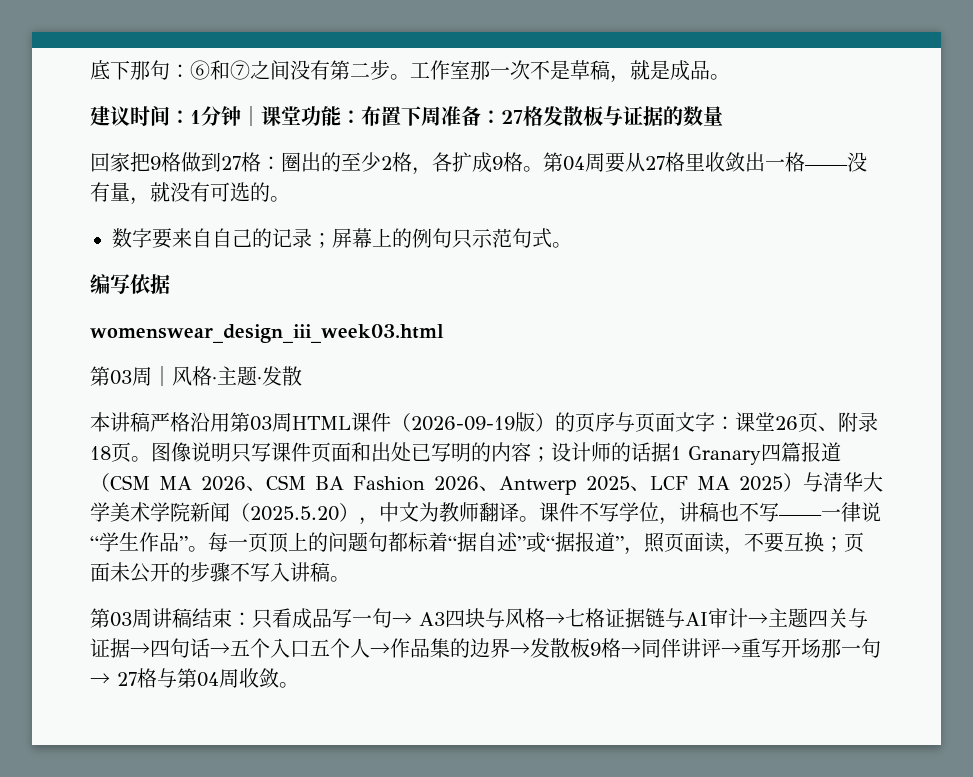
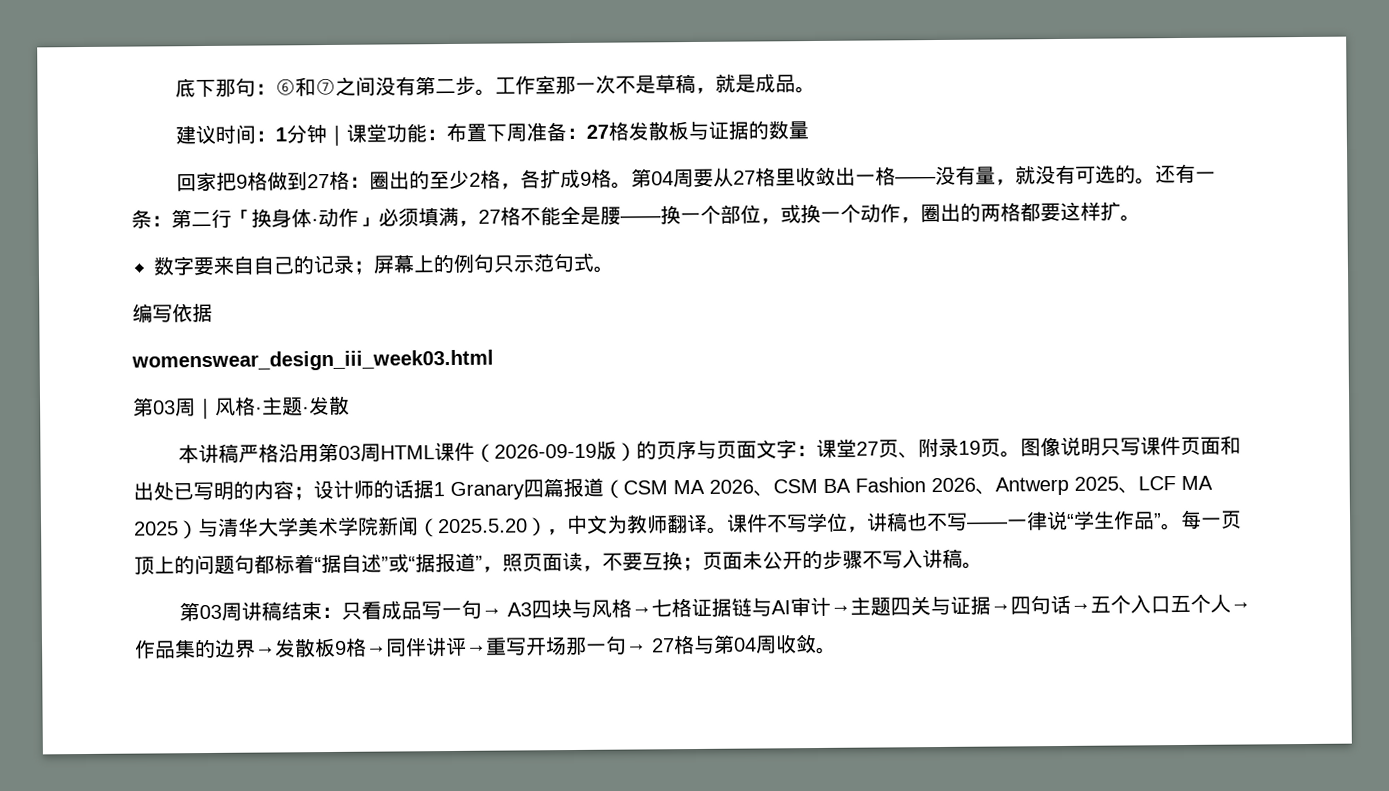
(290, 199) none -> [1154,163,1216,184] [131,201,1141,229] 还有一条：第二行「换身体·动作」必须填满，27格不能全是腰——换一个部位，或换一个动作，圈出的两格都要这样扩。
[775,416,798,430] 26 -> [855,441,879,456] 27
[90,446,111,460] 18 -> [957,440,981,455] 19

